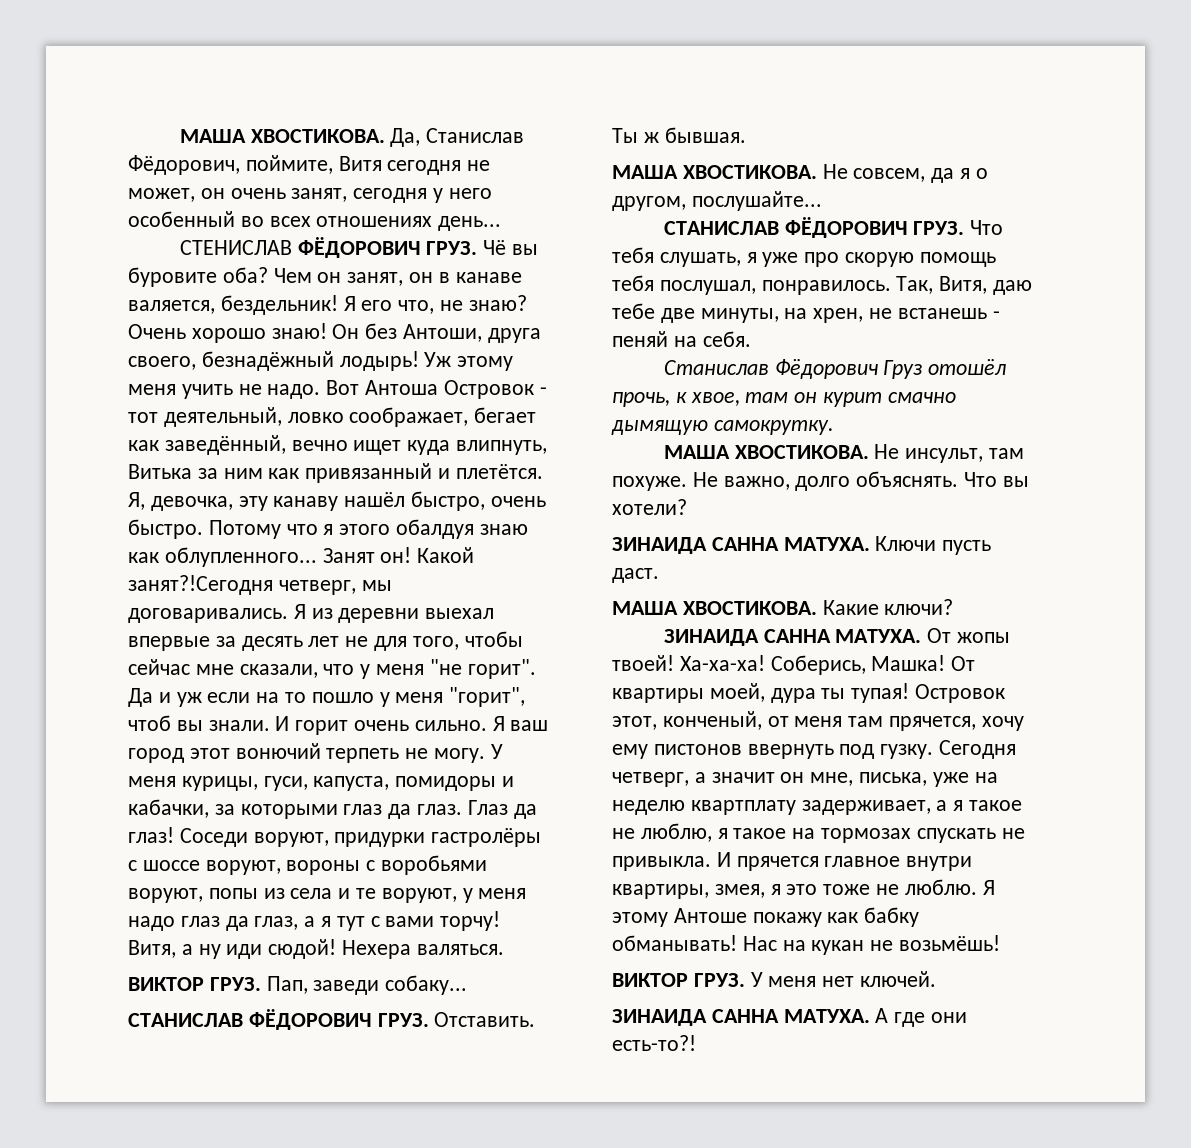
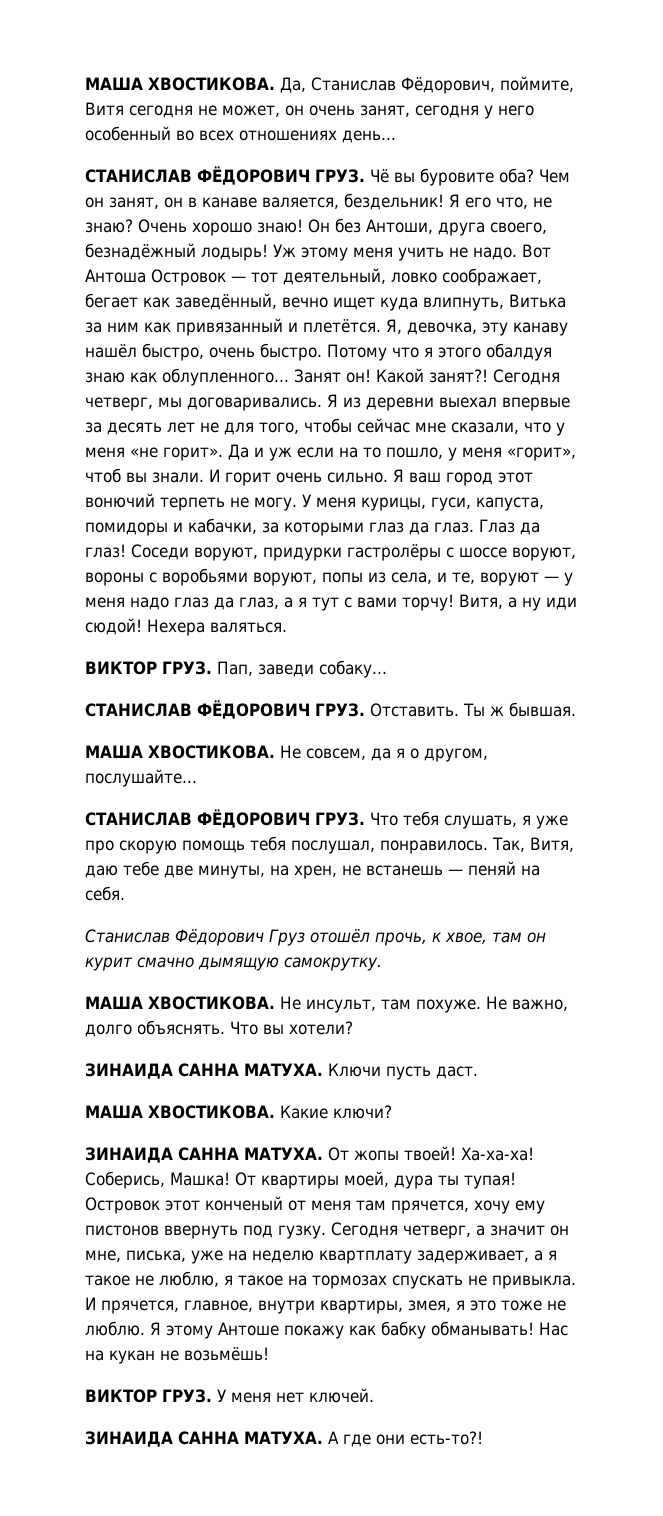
[179,240,292,255] СТЕНИСЛАВ -> [85,169,192,183] СТАНИСЛАВ
[539,387,547,395] - -> [231,276,246,282] —
[128,575,273,595] занят?!Сегодня -> [429,369,560,385] занят?! Сегодня
[429,659,536,679] "не горит". -> [130,447,223,461] «не горит».
[311,687,526,707] пошло у меня "горит", -> [386,447,576,461] пошло, у меня «горит»,
[290,888,457,903] села и те воруют, -> [391,572,559,586] села, и те, воруют —
[992,311,1000,319] - -> [448,869,463,875] —
[612,711,762,730] этот, конченый, -> [165,1196,283,1211] этот конченый
[736,856,901,871] прячется главное -> [101,1300,253,1314] прячется, главное,

